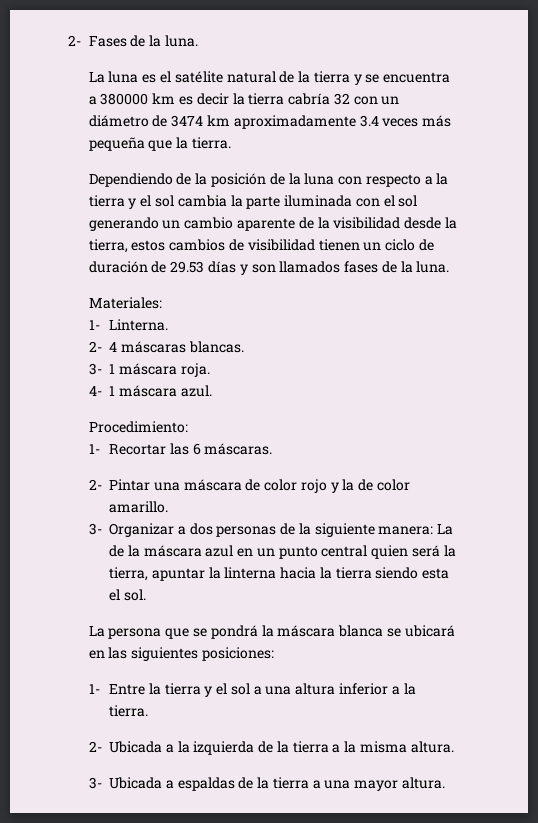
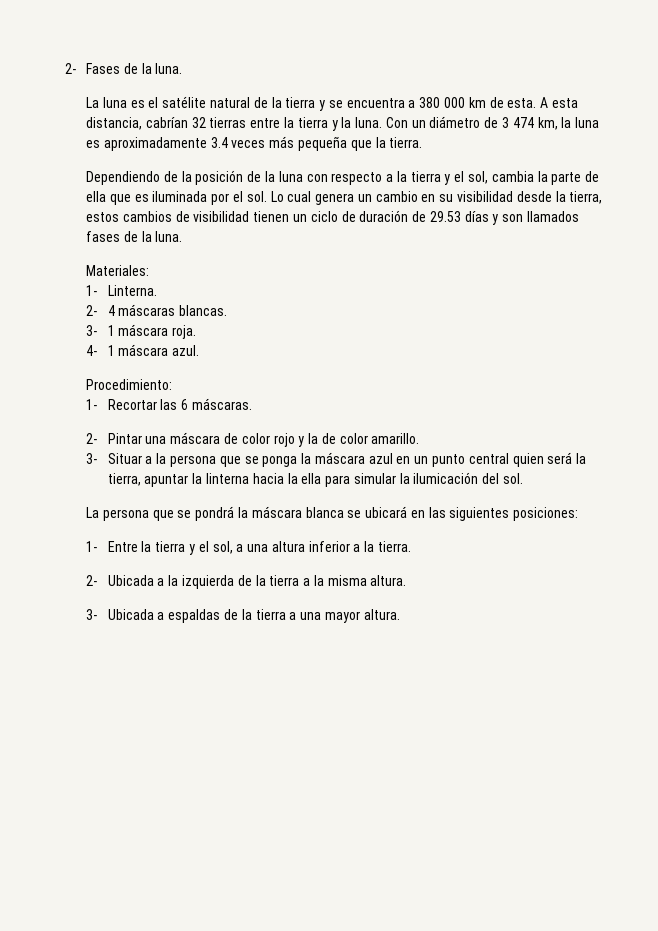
[100,93,400,105] [88,115,230,127] 380000 km es decir la tierra cabría 32 con un diámetro de 3474 km -> [419,97,578,108] [86,116,600,131] [86,140,101,148] 380 000 km de esta. A esta distancia, cabrían 32 tierras entre la tierra y la luna. Con un diámetro de 3 474 km, la luna es
[154,195,174,207] sol -> [468,171,489,184] sol,
[284,195,418,207] [88,217,330,231] iluminada con el sol generando un cambio aparente de la -> [585,171,600,182] [86,191,454,205] de ella que es iluminada por el sol. Lo cual genera un cambio en su
[108,523,454,537] [108,545,124,557] Organizar a dos personas de la siguiente manera: La de -> [107,453,298,467] Situar a la persona que se ponga
[335,567,450,579] [108,589,120,601] tierra siendo esta el -> [301,472,500,487] ella para simular la ilumicación del
[230,683,250,695] sol -> [212,541,233,554] sol,

